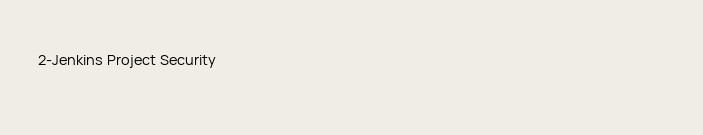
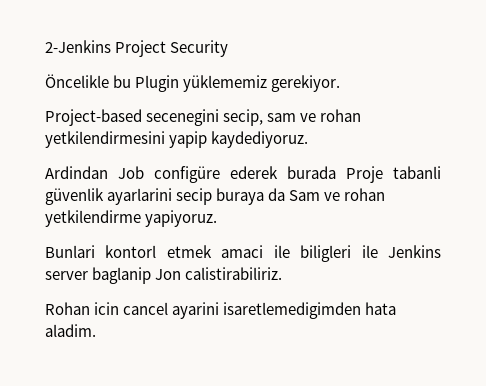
(216, 61) none -> [45,74,341,92] [45,109,362,126] [45,131,309,148] [45,166,441,183] [45,188,386,205] [45,210,218,227] [45,245,442,262] [45,267,283,284] [45,302,397,319] [45,324,96,337] // Öncelikle bu Plugin yüklememiz gerekiyor. // Project-based secenegini secip, sam ve rohan yetkilendirmesini yapip kaydediyoruz. // Ardindan Job configüre ederek burada Proje tabanli güvenlik ayarlarini secip buraya da Sam ve rohan yetkilendirme yapiyoruz. // Bunlari kontorl etmek amaci ile biligleri ile Jenkins server baglanip Jon calistirabiliriz. // Rohan icin cancel ayarini isaretlemedigimden hata aladim.

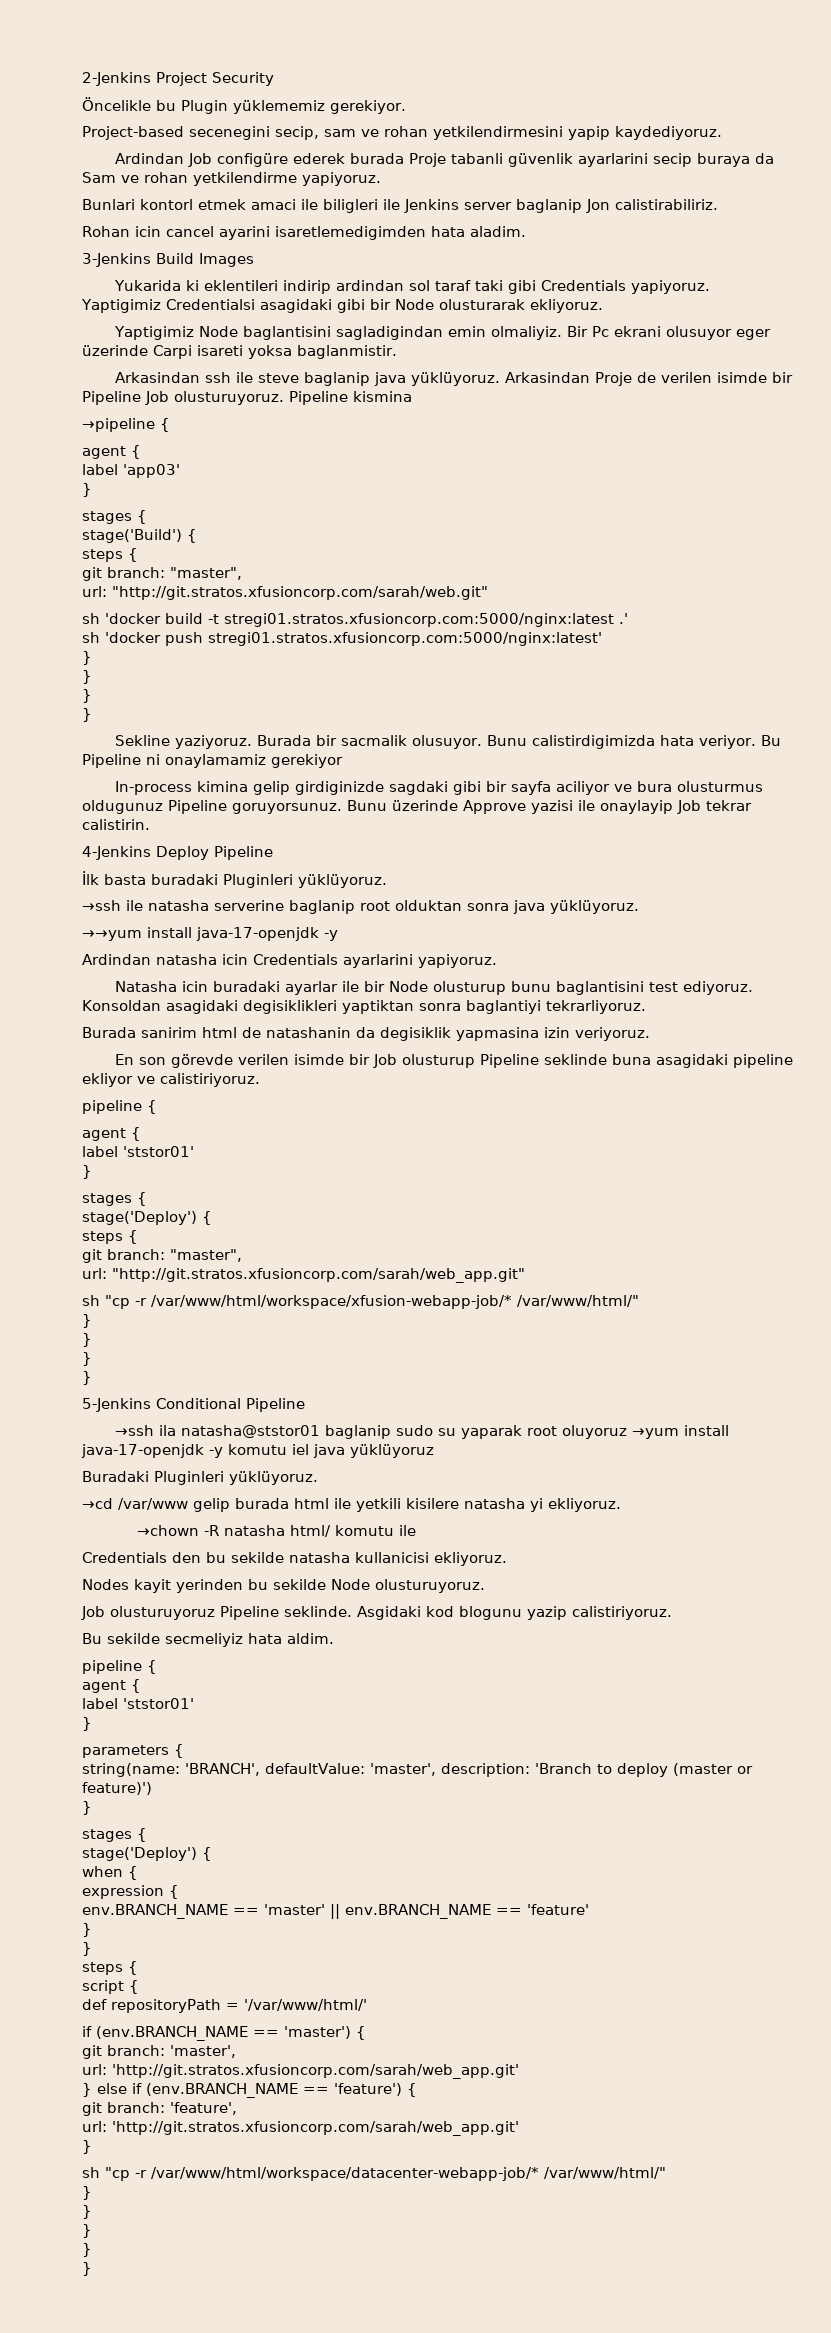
(96, 330) none -> [82,253,255,267] [114,280,711,294] [81,299,603,313] [114,326,772,340] [82,345,397,359] [115,372,794,386] [82,391,412,405] [82,418,170,432] [82,445,141,459] [82,464,180,478] [82,483,92,497] [82,510,147,524] [82,529,197,543] [82,548,138,562] [82,567,242,581] [82,586,488,600] [82,613,628,627] [82,632,602,646] [82,651,92,665] [82,670,92,684] [82,689,92,703] [82,708,92,722] [115,735,782,749] [82,754,343,768] [115,781,764,795] [82,800,752,814] [82,819,150,830] [82,846,274,860] [82,871,387,888] [82,900,639,914] [82,927,338,941] [82,954,497,968] [115,981,754,995] [82,1000,646,1014] [82,1027,650,1041] [115,1054,794,1068] [82,1073,260,1087] [82,1100,157,1114] [82,1127,141,1141] [82,1146,194,1157] [82,1165,92,1179] [82,1192,147,1206] [82,1211,212,1225] [82,1230,138,1244] [82,1249,242,1263] [82,1268,525,1283] [82,1295,639,1309] [82,1314,92,1328] [82,1333,92,1347] [82,1352,92,1366] [82,1371,92,1385] [82,1398,306,1412] [115,1425,730,1439] [81,1444,434,1458] [82,1471,318,1485] [82,1498,621,1512] [136,1525,416,1537] [82,1552,507,1566] [82,1579,485,1593] [81,1606,672,1620] [82,1633,334,1647] [82,1660,157,1674] [82,1679,141,1693] [82,1698,194,1709] [82,1717,92,1731] [82,1744,184,1758] [82,1763,753,1777] [82,1782,152,1795] [82,1801,92,1815] [82,1828,147,1842] [82,1847,212,1861] [82,1866,138,1880] [82,1885,179,1899] [82,1904,589,1919] [82,1923,92,1937] [82,1942,92,1956] [82,1961,138,1975] [82,1980,139,1994] [82,1999,367,2013] [82,2026,366,2041] [82,2045,236,2059] [82,2064,519,2079] [82,2083,417,2098] [82,2102,237,2116] [82,2121,519,2136] [82,2140,92,2154] [82,2167,666,2181] [82,2186,92,2200] [82,2205,92,2219] [82,2224,92,2238] [82,2243,92,2257] [82,2262,92,2276] // 3-Jenkins Build Images // Yukarida ki eklentileri indirip ardindan sol taraf taki gibi Credentials yapiyoruz. Yaptigimiz Credentialsi asagidaki gibi bir Node olusturarak ekliyoruz. // Yaptigimiz Node baglantisini sagladigindan emin olmaliyiz. Bir Pc ekrani olusuyor eger üzerinde Carpi isareti yoksa baglanmistir. // Arkasindan ssh ile steve baglanip java yüklüyoruz. Arkasindan Proje de verilen isimde bir Pipeline Job olusturuyoruz. Pipeline kismina // →pipeline { // agent { // label 'app03' // } // stages { // stage('Build') { // steps { // git branch: "master", // url: "http://git.stratos.xfusioncorp.com/sarah/web.git" // sh 'docker build -t stregi01.stratos.xfusioncorp.com:5000/nginx:latest .' // sh 'docker push stregi01.stratos.xfusioncorp.com:5000/nginx:latest' // } // } // } // } // Sekline yaziyoruz. Burada bir sacmalik olusuyor. Bunu calistirdigimizda hata veriyor. Bu Pipeline ni onaylamamiz gerekiyor // In-process kimina gelip girdiginizde sagdaki gibi bir sayfa aciliyor ve bura olusturmus oldugunuz Pipeline goruyorsunuz. Bunu üzerinde Approve yazisi ile onaylayip Job tekrar calistirin. // 4-Jenkins Deploy Pipeline // İlk basta buradaki Pluginleri yüklüyoruz. // →ssh ile natasha serverine baglanip root olduktan sonra java yüklüyoruz. // →→yum install java-17-openjdk -y // Ardindan natasha icin Credentials ayarlarini yapiyoruz. // Natasha icin buradaki ayarlar ile bir Node olusturup bunu baglantisini test ediyoruz. Konsoldan asagidaki degisiklikleri yaptiktan sonra baglantiyi tekrarliyoruz. // Burada sanirim html de natashanin da degisiklik yapmasina izin veriyoruz. // En son görevde verilen isimde bir Job olusturup Pipeline seklinde buna asagidaki pipeline ekliyor ve calistiriyoruz. // pipeline { // agent { // label 'ststor01' // } // stages { // stage('Deploy') { // steps { // git branch: "master", // url: "http://git.stratos.xfusioncorp.com/sarah/web_app.git" // sh "cp -r /var/www/html/workspace/xfusion-webapp-job/* /var/www/html/" // } // } // } // } // 5-Jenkins Conditional Pipeline // →ssh ila natasha@ststor01 baglanip sudo su yaparak root oluyoruz →yum install java-17-openjdk -y komutu iel java yüklüyoruz // Buradaki Pluginleri yüklüyoruz. // →cd /var/www gelip burada html ile yetkili kisilere natasha yi ekliyoruz. // →chown -R natasha html/ komutu ile // Credentials den bu sekilde natasha kullanicisi ekliyoruz. // Nodes kayit yerinden bu sekilde Node olusturuyoruz. // Job olusturuyoruz Pipeline seklinde. Asgidaki kod blogunu yazip calistiriyoruz. // Bu sekilde secmeliyiz hata aldim. // pipeline { // agent { // label 'ststor01' // } // parameters { // string(name: 'BRANCH', defaultValue: 'master', description: 'Branch to deploy (master or feature)') // } // stages { // stage('Deploy') { // when { // expression { // env.BRANCH_NAME == 'master' || env.BRANCH_NAME == 'feature' // } // } // steps { // script { // def repositoryPath = '/var/www/html/' // if (env.BRANCH_NAME == 'master') { // git branch: 'master', // url: 'http://git.stratos.xfusioncorp.com/sarah/web_app.git' // } else if (env.BRANCH_NAME == 'feature') { // git branch: 'feature', // url: 'http://git.stratos.xfusioncorp.com/sarah/web_app.git' // } // sh "cp -r /var/www/html/workspace/datacenter-webapp-job/* /var/www/html/" // } // } // } // } // }

